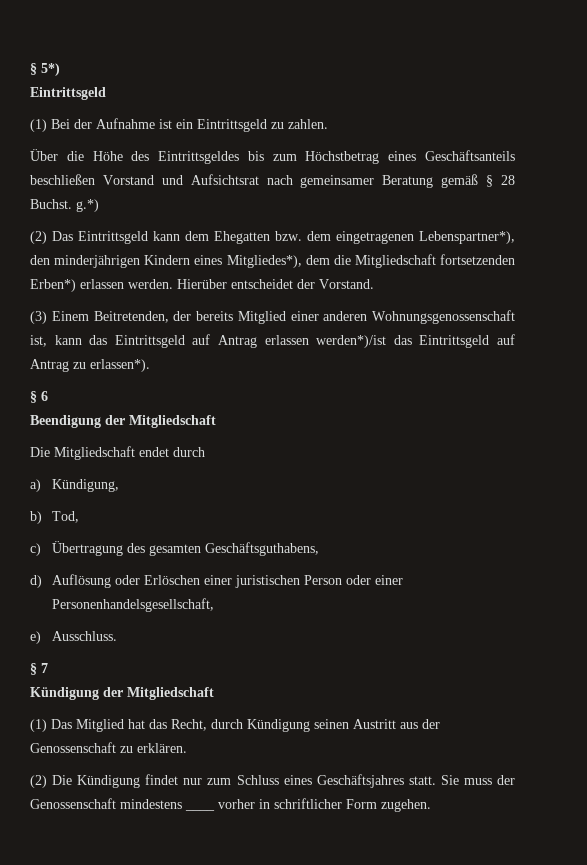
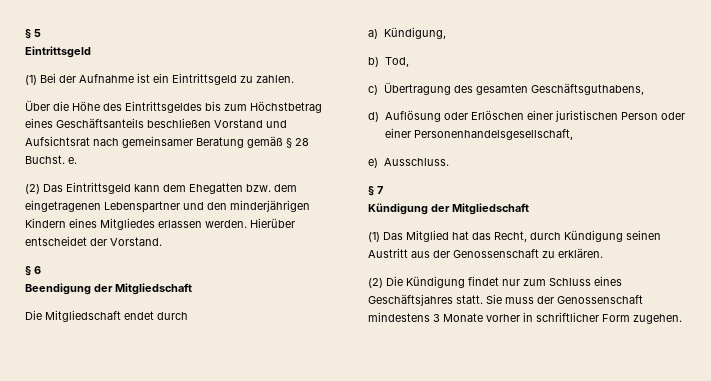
[30,63,60,76] § 5*) -> [25,29,41,39] § 5
[76,199,99,212] g.*) -> [68,157,77,164] e.
[419,231,515,244] Lebenspartner*), -> [104,201,204,213] Lebenspartner und
[226,254,515,268] [30,279,76,292] Mitgliedes*), dem die Mitgliedschaft fortsetzenden Erben*) -> [100,218,155,230] Mitgliedes
[30,310,515,324] [30,334,516,348] [30,359,150,372] // (3) Einem Beitretenden, der bereits Mitglied einer anderen Wohnungsgenossenschaft ist, kann das Eintrittsgeld auf Antrag erlassen werden*)/ist das Eintrittsgeld auf Antrag zu erlassen*). -> (162, 241) none
[185,809,215,811] ____ -> [433,313,483,322] 3 Monate

